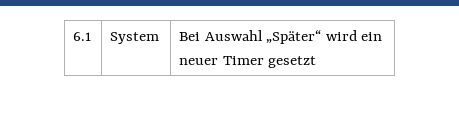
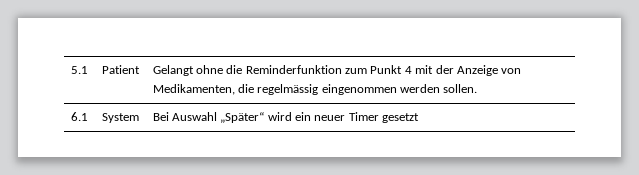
(73, 36) none -> [70,66,88,74] [101,65,140,74] [152,65,522,76] [152,84,478,95] 5.1 | Patient | Gelangt ohne die Reminderfunktion zum Punkt 4 mit der Anzeige von Medikamenten, die regelmässig eingenommen werden sollen. //

